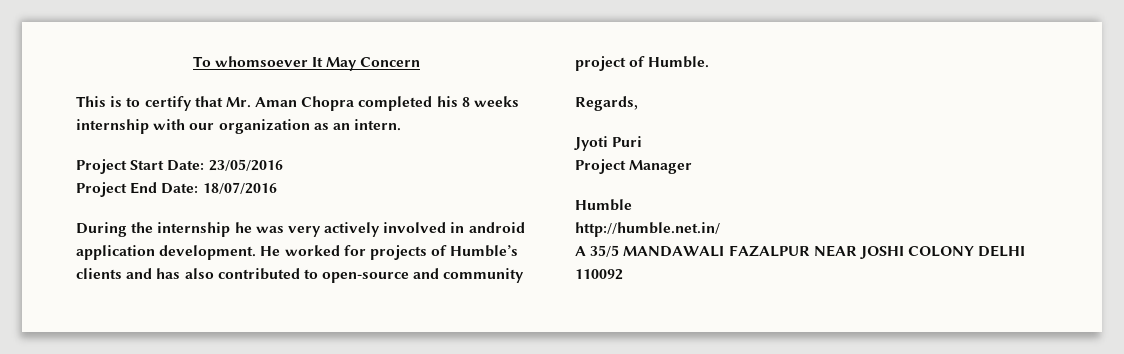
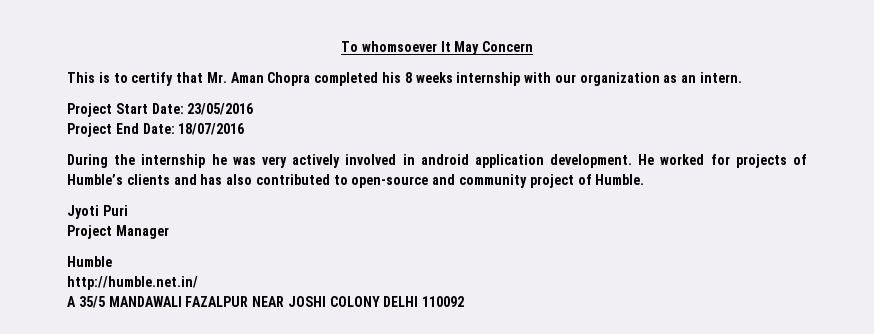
[575,96,638,111] // Regards, -> (645, 179) none

